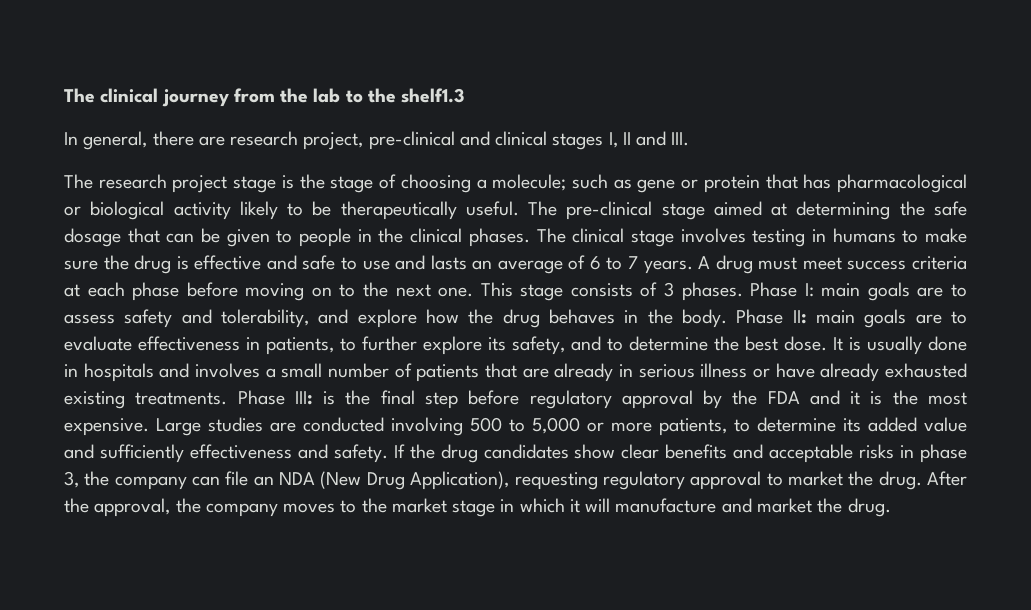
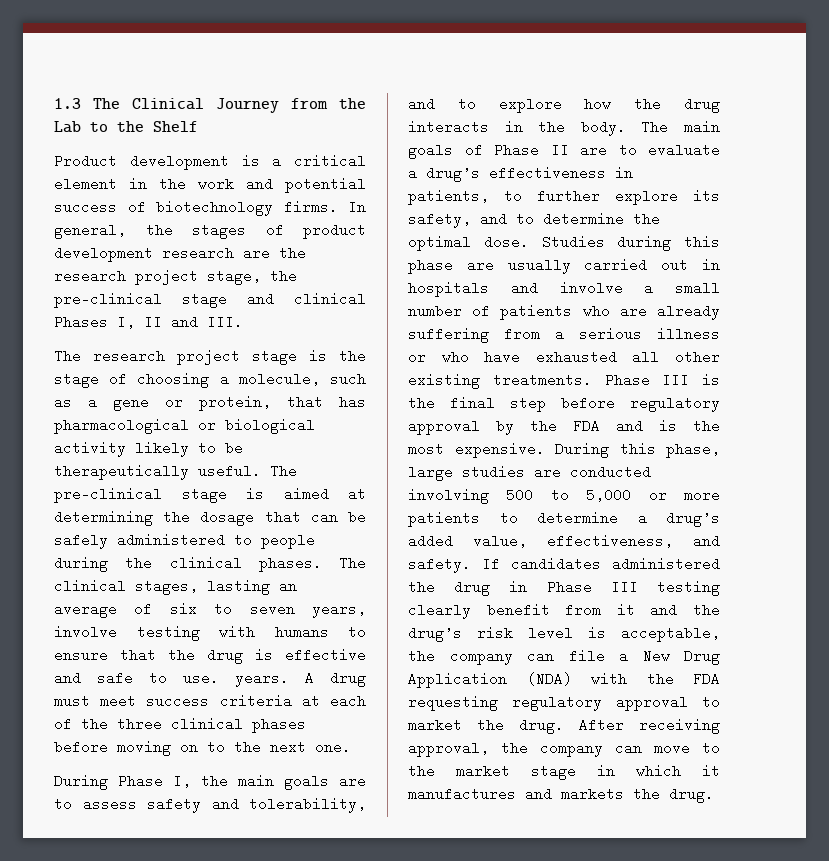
[64,88,229,107] The clinical journey -> [54,98,279,113] 1.3 The Clinical Journey
[313,88,465,103] [64,131,455,150] lab to the shelf1.3 // In general, there are research project, pre-clinical -> [54,121,198,133] [54,154,366,170] [54,177,366,193] [54,200,366,216] [54,223,366,239] [54,246,306,262] [54,269,297,285] [54,292,227,308] Lab to the Shelf // Product development is a critical element in the work and potential success of biotechnology firms. In general, the stages of product development research are the research project stage, the pre-clinical stage
[552,133,604,150] stages -> [54,315,108,329] Phases
[492,174,567,191] molecule; -> [238,372,320,386] molecule,
(632, 184) none -> [88,395,97,409] a
[703,175,760,193] protein -> [199,395,271,411] protein,
(705, 211) none -> [246,488,264,499] is
[933,201,967,216] safe -> (191, 517) none
[226,229,270,247] given -> [54,533,225,549] safely administered
[357,229,372,242] in -> [54,556,108,572] during
[630,228,968,247] [64,260,98,270] stage involves testing in humans to make sure -> [135,579,297,595] [54,602,366,618] [54,625,366,641] [54,648,156,662] stages, lasting an average of six to seven years, involve testing with humans to ensure that
[362,255,639,274] use and lasts an average of 6 to 7 -> [183,671,219,685] use.
[132,282,180,301] phase -> [54,717,306,733] of the three clinical phases
[480,282,814,301] This stage consists of 3 phases. Phase I: -> [54,774,228,790] // During Phase I, the
(349, 316) none -> [457,99,476,109] to
[549,309,615,324] behaves -> [408,120,489,134] interacts
[736,309,907,328] Phase II: main goals -> [641,120,720,134] [408,143,569,159] The main goals of Phase II
(132, 343) none -> [408,166,480,182] a drug’s
[745,336,967,355] best dose. It is usually done -> [408,235,720,251] [408,258,689,274] optimal dose. Studies during this phase are usually carried out
[195,363,260,378] involves -> [559,281,623,295] involve
[485,363,517,378] that -> [582,306,610,316] who
[619,363,967,382] in serious illness or have already exhausted -> [408,327,720,343] [408,350,720,364] suffering from a serious illness or who have exhausted all other
[294,391,313,405] III: -> [662,373,690,387] III
[850,391,861,405] it -> (643, 426) none
[156,418,201,436] Large -> [555,442,720,458] [408,465,453,481] During this phase, large
[659,417,967,436] [64,444,967,463] [64,471,510,490] patients, to determine its added value and sufficiently effectiveness and safety. If the drug candidates show clear benefits and acceptable risks in phase 3, the company can file an NDA (New Drug Application), -> [408,511,720,527] [408,534,720,548] [408,557,720,573] [408,580,720,596] [408,603,720,619] [408,626,720,642] [408,649,720,665] [408,672,720,688] patients to determine a drug’s added value, effectiveness, and safety. If candidates administered the drug in Phase III testing clearly benefit from it and the drug’s risk level is acceptable, the company can file a New Drug Application (NDA) with the FDA
[64,498,89,513] the -> [639,718,720,734] receiving
[283,503,336,513] moves -> [615,741,690,755] can move
[585,498,812,513] will manufacture and market -> [408,787,624,801] manufactures and markets

